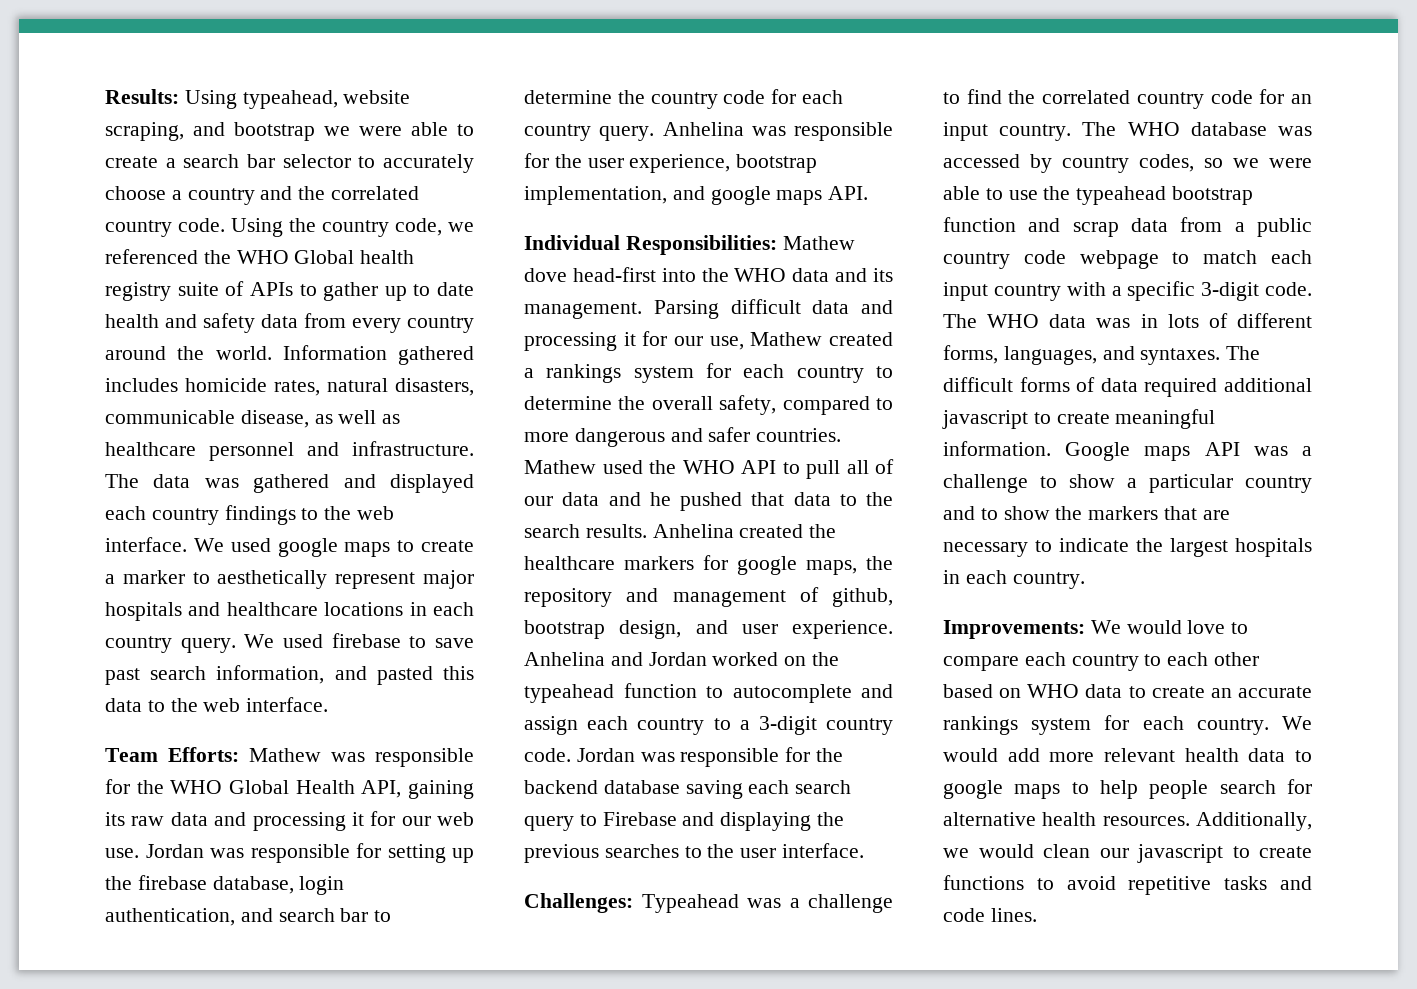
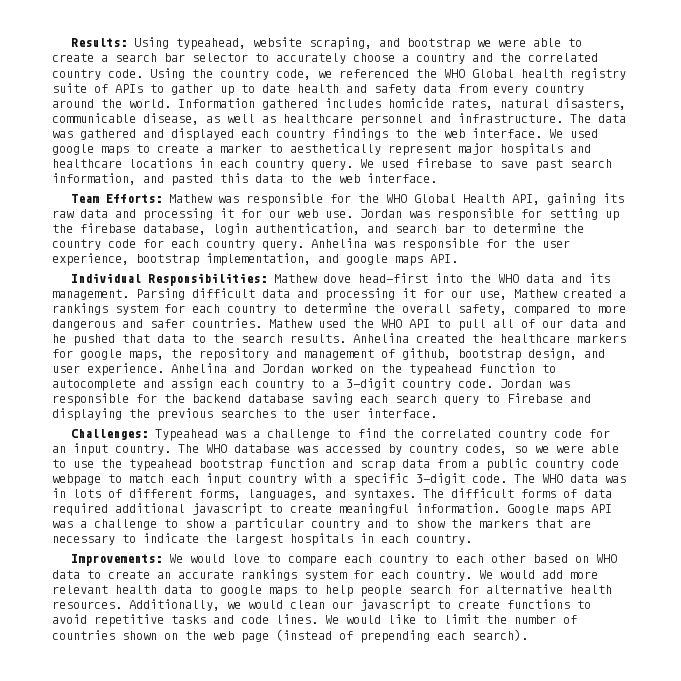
(1037, 915) none -> [325,614,577,624] [52,629,528,643] We would like to limit the number of countries shown on the web page (instead of prepending each search).

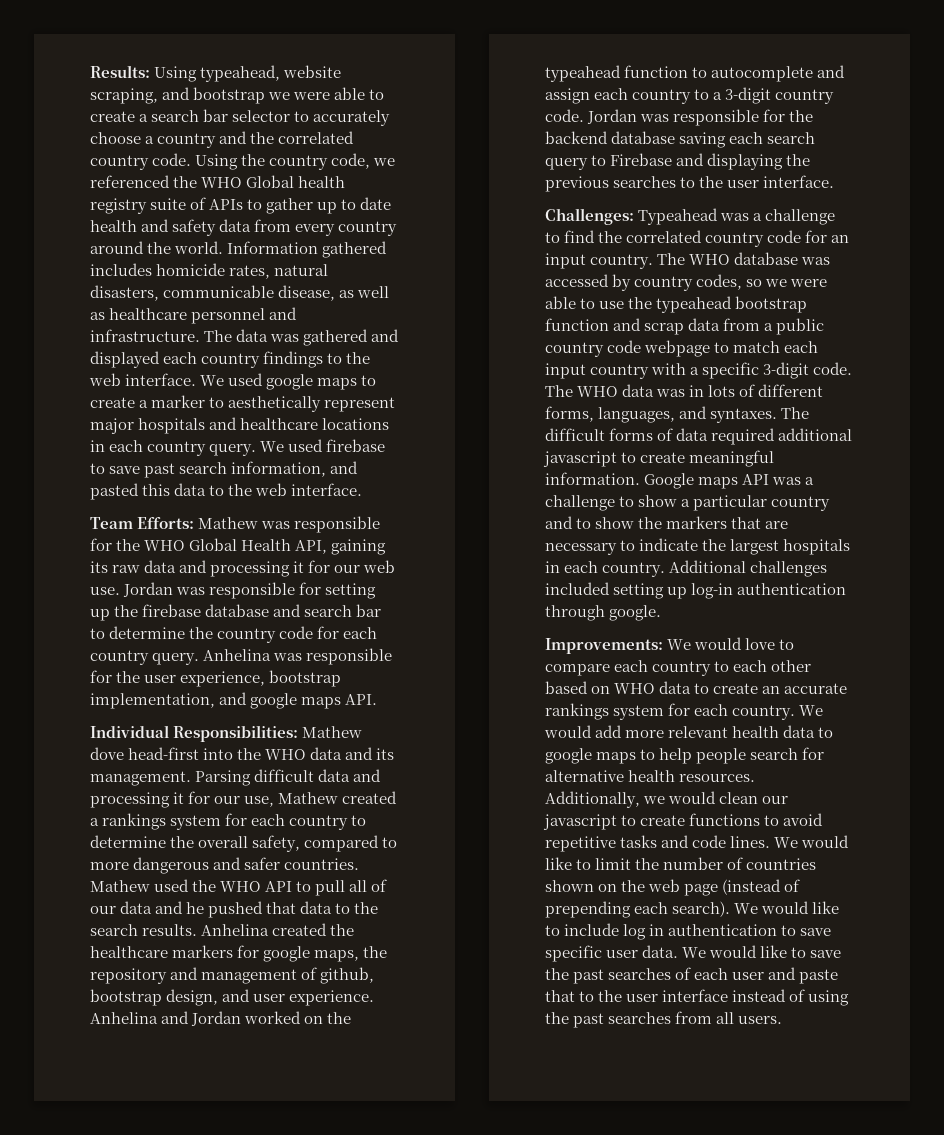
[143,223,360,235] database, login authentication, -> [205,604,270,617] database
(472, 539) none -> [669,560,828,577] [545,582,847,599] [545,605,662,621] Additional challenges included setting up log-in authentication through google.
(528, 635) none -> [734,901,840,914] [545,923,832,940] [545,945,842,962] [545,967,839,984] [545,989,850,1006] [545,1011,783,1028] We would like to include log in authentication to save specific user data. We would like to save the past searches of each user and paste that to the user interface instead of using the past searches from all users.

